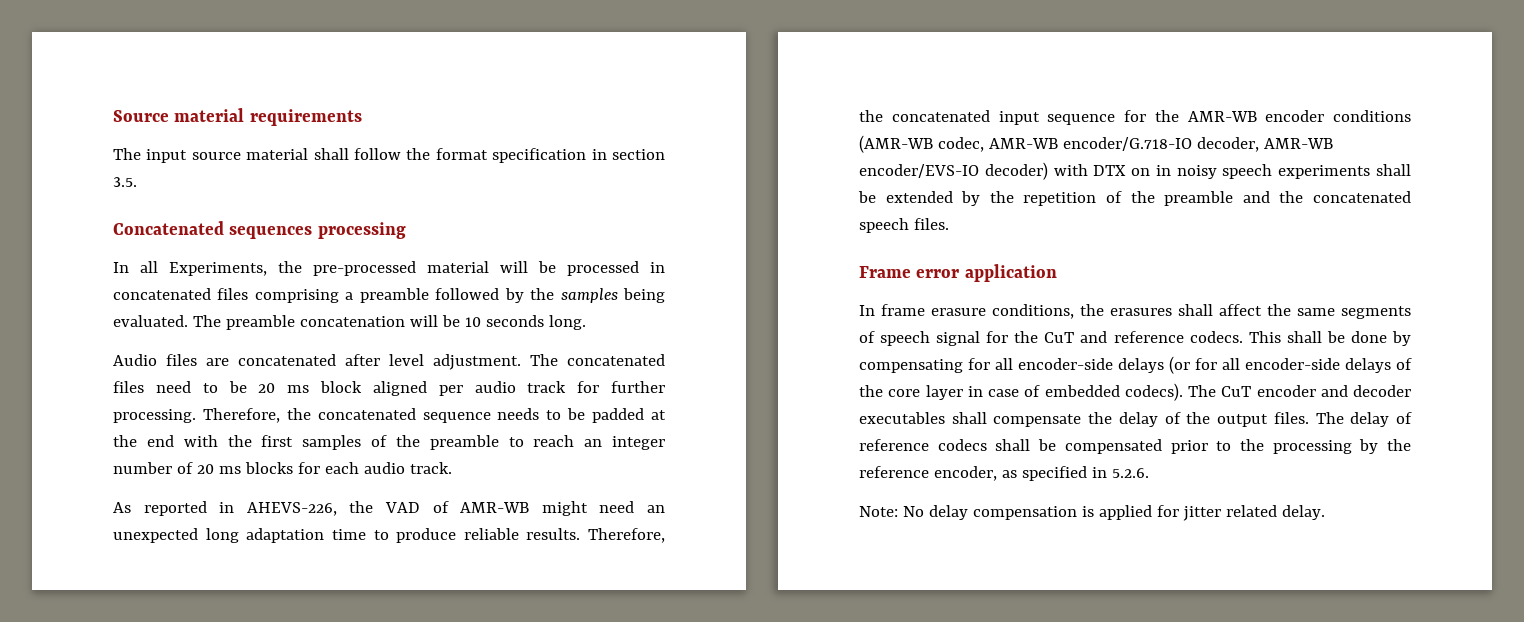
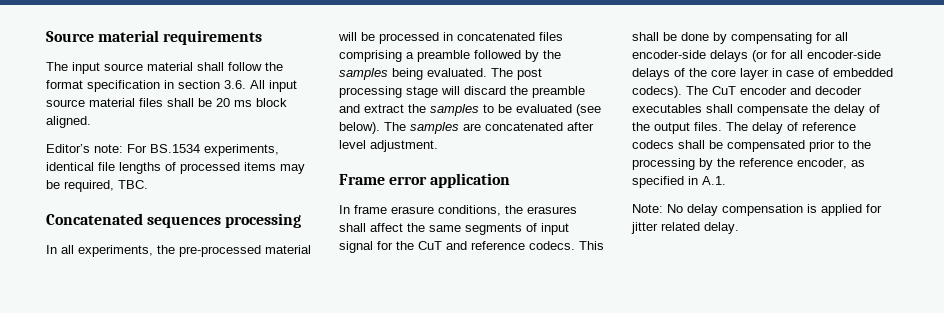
[113,177,137,187] 3.5. -> [224,80,297,92] [46,98,287,107] [46,116,91,128] [46,144,279,156] [46,162,305,174] [46,180,148,192] 3.6. All input source material files shall be 20 ms block aligned. // Editor’s note: For BS.1534 experiments, identical file lengths of processed items may be required, TBC.
[169,262,267,276] Experiments, -> [78,245,153,257] experiments,
[225,315,586,330] [113,354,197,366] preamble concatenation will be 10 seconds long. // Audio files -> [517,68,542,80] [339,86,585,98] [339,104,601,116] [339,122,459,134] post processing stage will discard the preamble and extract the samples to be evaluated (see below). The samples
[530,354,665,366] [113,381,665,396] [113,408,666,423] [113,435,665,450] [113,462,452,474] [113,501,666,516] [113,528,665,543] [859,110,1411,125] [859,135,1333,153] [859,162,1411,180] [858,191,1411,206] [859,218,949,233] The concatenated files need to be 20 ms block aligned per audio track for further processing. Therefore, the concatenated sequence needs to be padded at the end with the first samples of the preamble to reach an integer number of 20 ms blocks for each audio track. // As reported in AHEVS-226, the VAD of AMR-WB might need an unexpected long adaptation time to produce reliable results. Therefore, the concatenated input sequence for the AMR-WB encoder conditions (AMR-WB codec, AMR-WB encoder/G.718-IO decoder, AMR-WB encoder/EVS-IO decoder) with DTX on in noisy speech experiments shall be extended by the repetition of the preamble and the concatenated speech files. -> (438, 146) none
[880,331,931,346] speech -> [541,223,569,235] input
[1111,468,1149,478] 5.2.6. -> [702,176,726,185] A.1.

